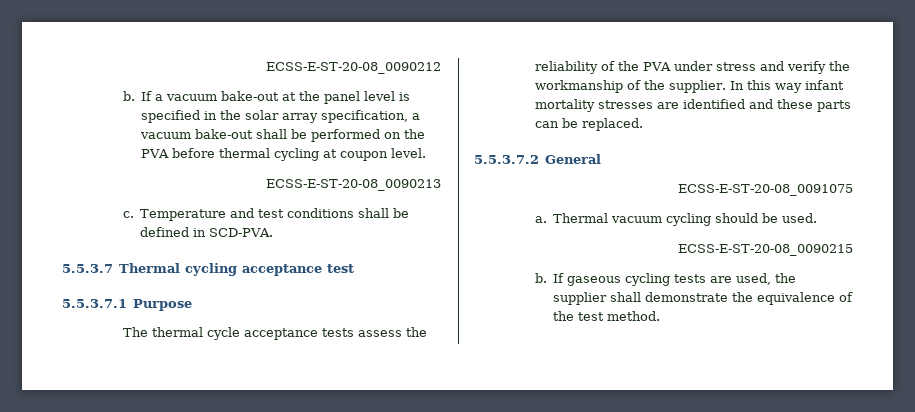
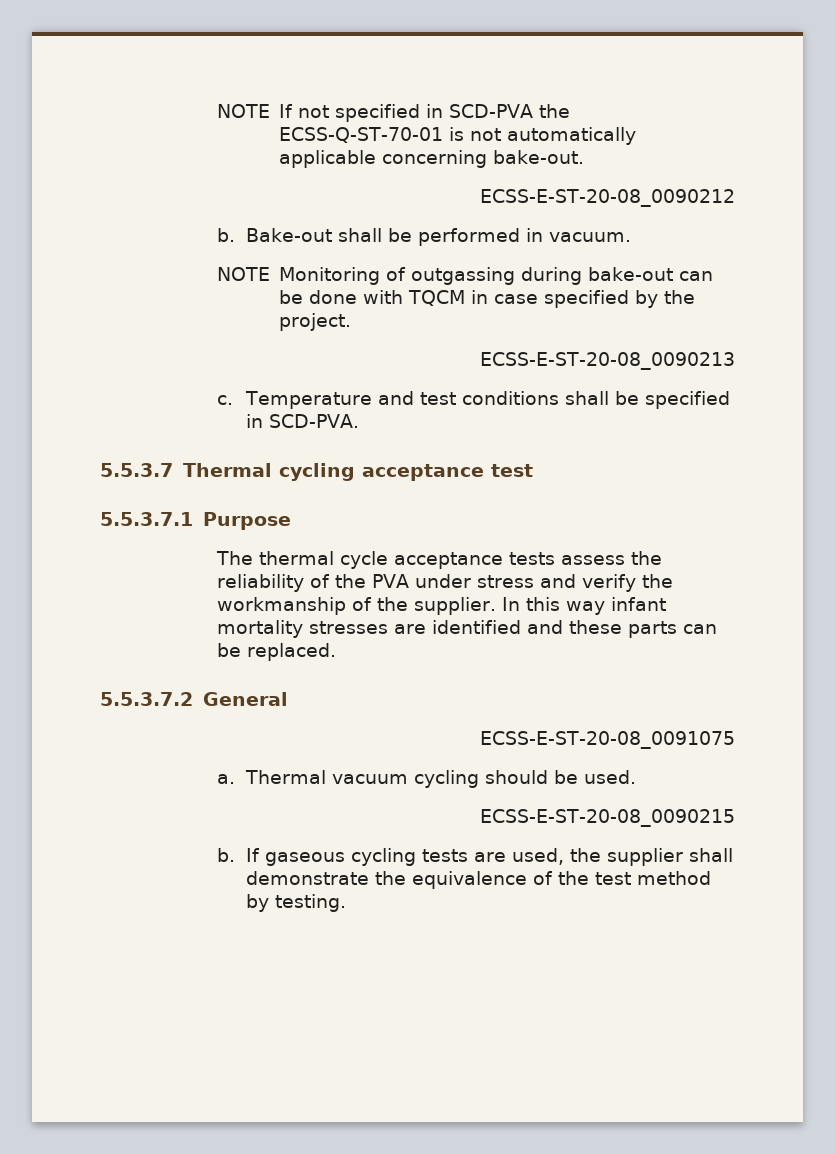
[266,62,442,74] [122,91,411,104] [141,110,421,123] [140,129,426,142] [141,148,427,161] ECSS-E-ST-20-08_0090212 // b. If a vacuum bake-out at the panel level is specified in the solar array specification, a vacuum bake-out shall be performed on the PVA before thermal cycling at coupon level. -> [216,104,571,122] [279,127,637,145] [279,150,585,168] [480,189,736,207] [216,228,632,246] [216,267,714,285] [279,290,696,308] [279,313,352,331] NOTE If not specified in SCD-PVA the ECSS-Q-ST-70-01 is not automatically applicable concerning bake-out. // ECSS-E-ST-20-08_0090212 // b. Bake-out shall be performed in vacuum. // NOTE Monitoring of outgassing during bake-out can be done with TQCM in case specified by the project.
[140,227,190,237] defined -> [645,391,731,409] specified
[607,311,661,321] method. -> [637,871,712,885] [246,894,347,912] method by testing.

